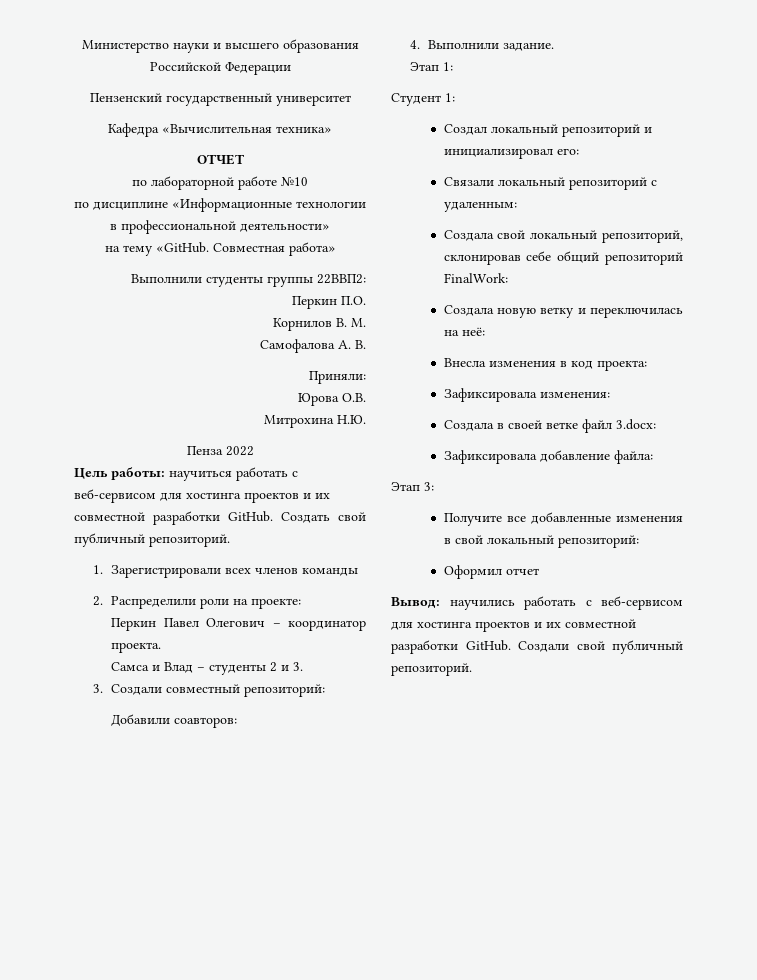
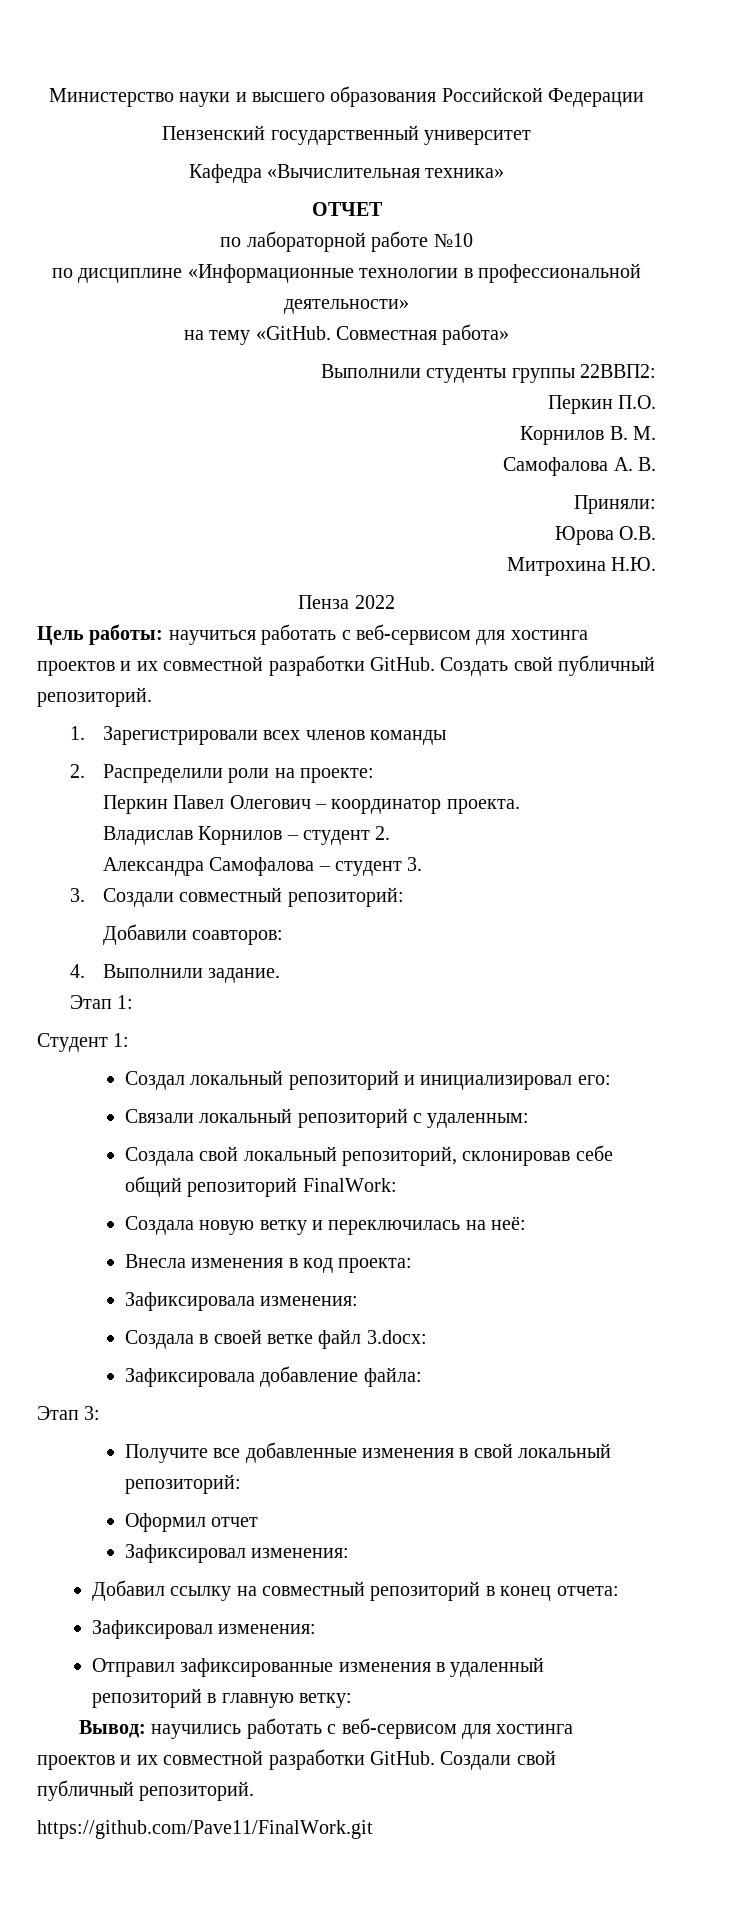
[111,662,290,675] Самса и Влад – студенты 2 и -> [102,826,391,845] [102,857,402,876] Владислав Корнилов – студент 2. // Александра Самофалова – студент
(539, 571) none -> [124,1544,350,1563] [91,1580,619,1601] [91,1620,317,1639] [91,1657,545,1677] [91,1688,353,1708] // Зафиксировал изменения: // Добавил ссылку на совместный репозиторий в конец отчета: // Зафиксировал изменения: // Отправил зафиксированные изменения в удаленный репозиторий в главную ветку:
(472, 669) none -> [37,1820,373,1839] // https://github.com/Pave11/FinalWork.git

